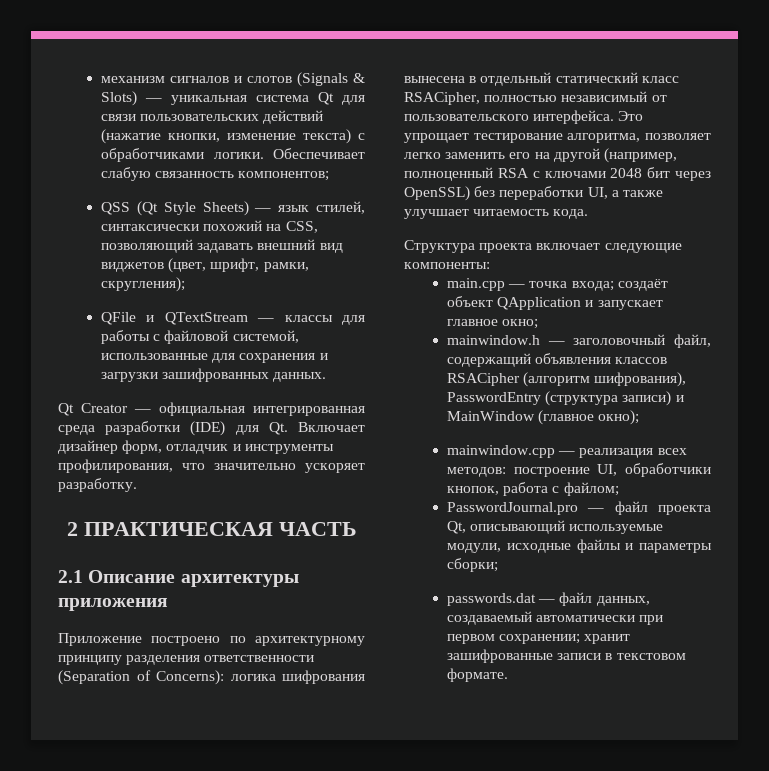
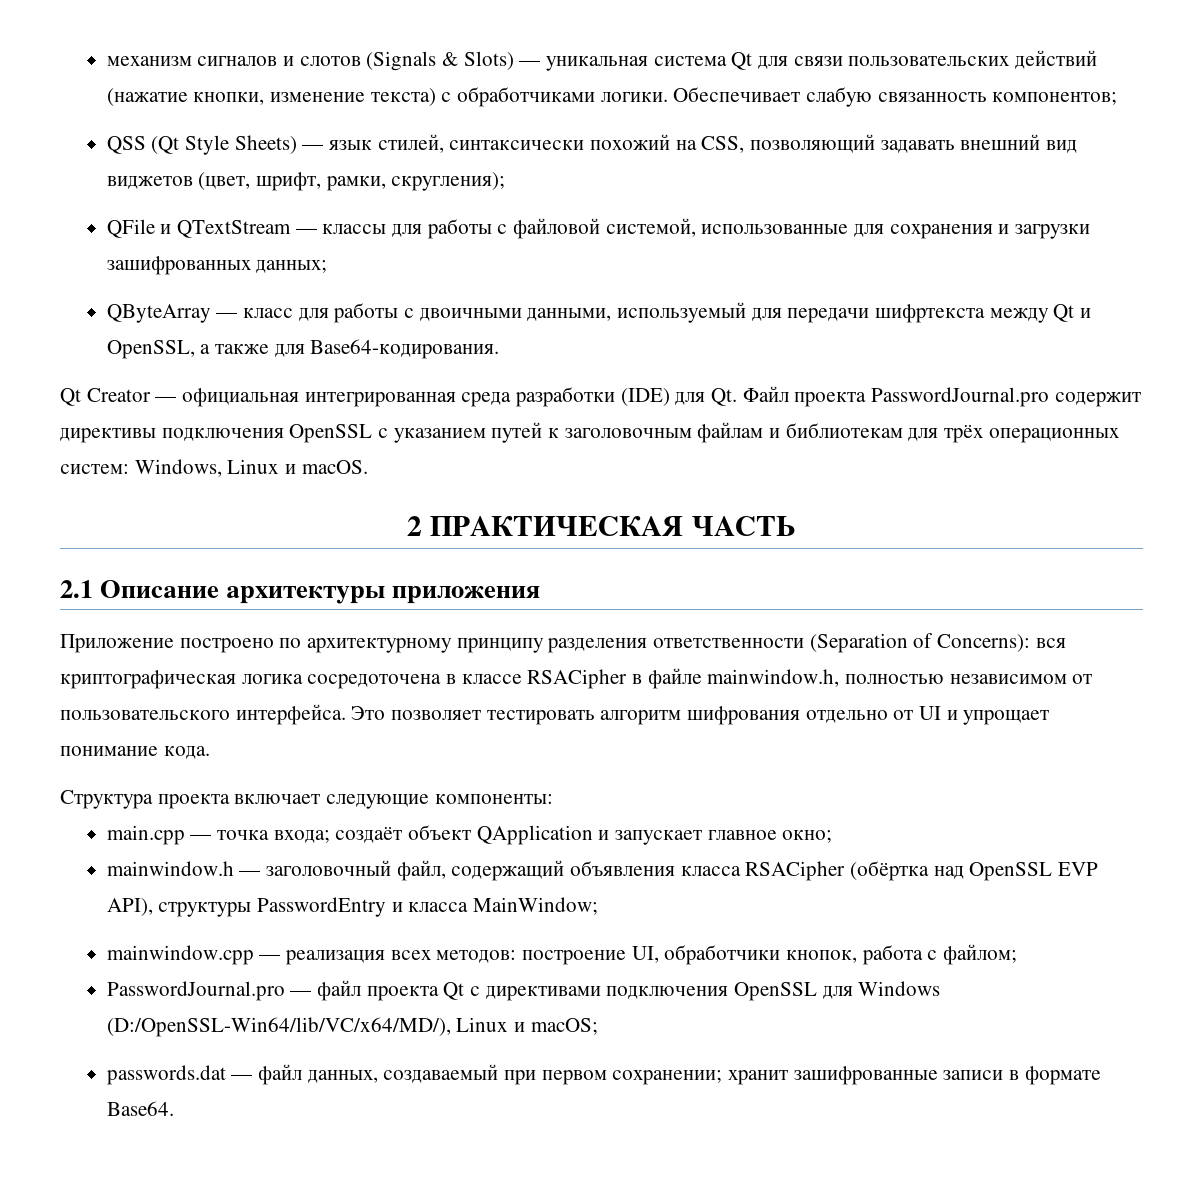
[273,372,327,382] данных. -> [256,260,328,273] [106,302,1091,323] [106,339,500,359] данных; // QByteArray — класс для работы с двоичными данными, используемый для передачи шифртекста между Qt и OpenSSL, а также для Base64-кодирования.
[298,422,365,432] [58,440,334,454] [58,459,365,473] [58,478,137,492] Включает дизайнер форм, отладчик и инструменты профилирования, что значительно ускоряет разработку. -> [742,386,1141,407] [60,422,1119,443] [60,459,368,477] Файл проекта PasswordJournal.pro содержит директивы подключения OpenSSL с указанием путей к заголовочным файлам и библиотекам для трёх операционных систем: Windows, Linux и macOS.
[230,670,365,684] [404,72,679,86] [404,91,667,105] [404,110,644,124] [404,133,711,143] [404,148,677,163] [404,167,711,181] [404,186,663,201] [404,209,550,219] логика шифрования вынесена в отдельный статический класс RSACipher, полностью независимый от пользовательского интерфейса. Это упрощает тестирование алгоритма, позволяет легко заменить его на другой (например, полноценный RSA с ключами 2048 бит через OpenSSL) без переработки UI, а также улучшает читаемость -> [1035,638,1066,648] [60,668,1093,689] [60,704,1050,725] [60,746,158,756] вся криптографическая логика сосредоточена в классе RSACipher в файле mainwindow.h, полностью независимом от пользовательского интерфейса. Это позволяет тестировать алгоритм шифрования отдельно от UI и упрощает понимание
[615,357,668,364] [447,372,687,387] [447,391,684,406] [447,410,640,425] классов RSACipher (алгоритм шифрования), PasswordEntry (структура записи) и MainWindow (главное окно); -> [680,861,1098,881] [106,897,598,917] класса RSACipher (обёртка над OpenSSL EVP API), структуры PasswordEntry и класса MainWindow;
[447,520,664,534] [447,539,712,553] [447,558,499,572] Qt, описывающий используемые модули, исходные файлы и параметры сборки; -> [443,981,941,1001] [106,1017,598,1037] Qt с директивами подключения OpenSSL для Windows (D:/OpenSSL-Win64/lib/VC/x64/MD/), Linux и macOS;
[536,615,636,622] автоматически -> (499, 1073) none
[616,653,686,660] [447,668,509,682] текстовом формате. -> [1024,1066,1101,1085] [106,1101,174,1116] формате Base64.

